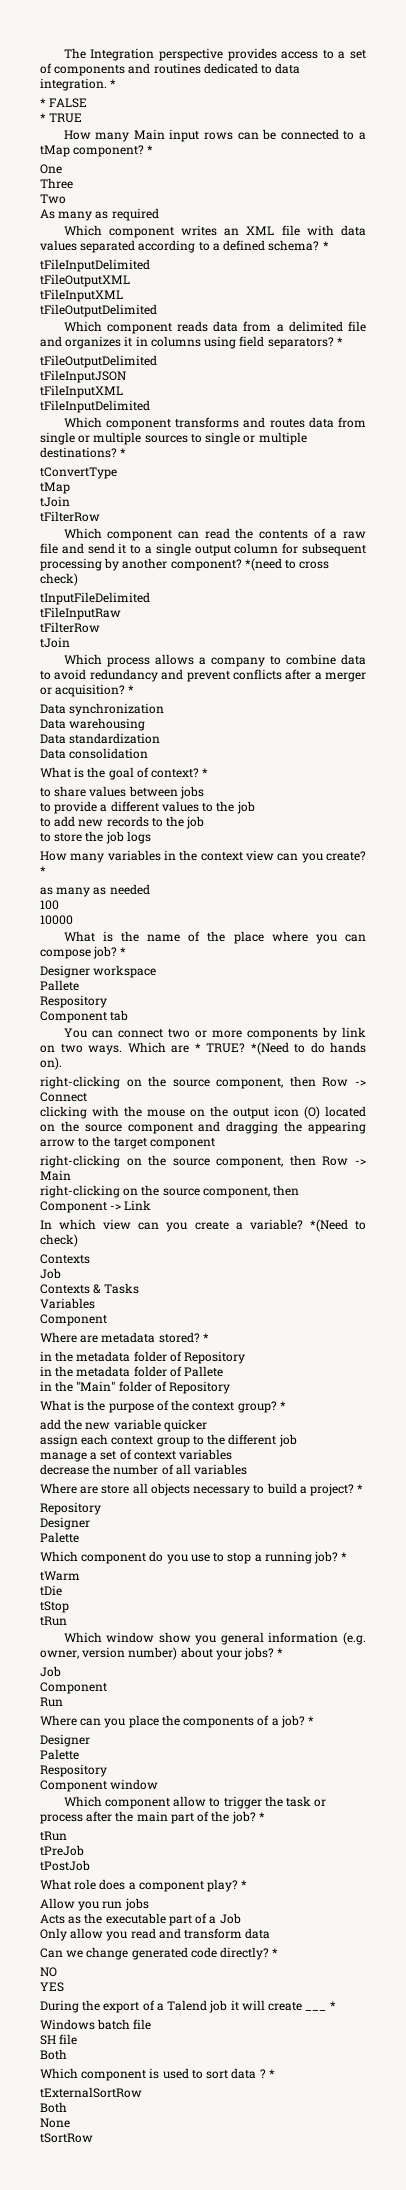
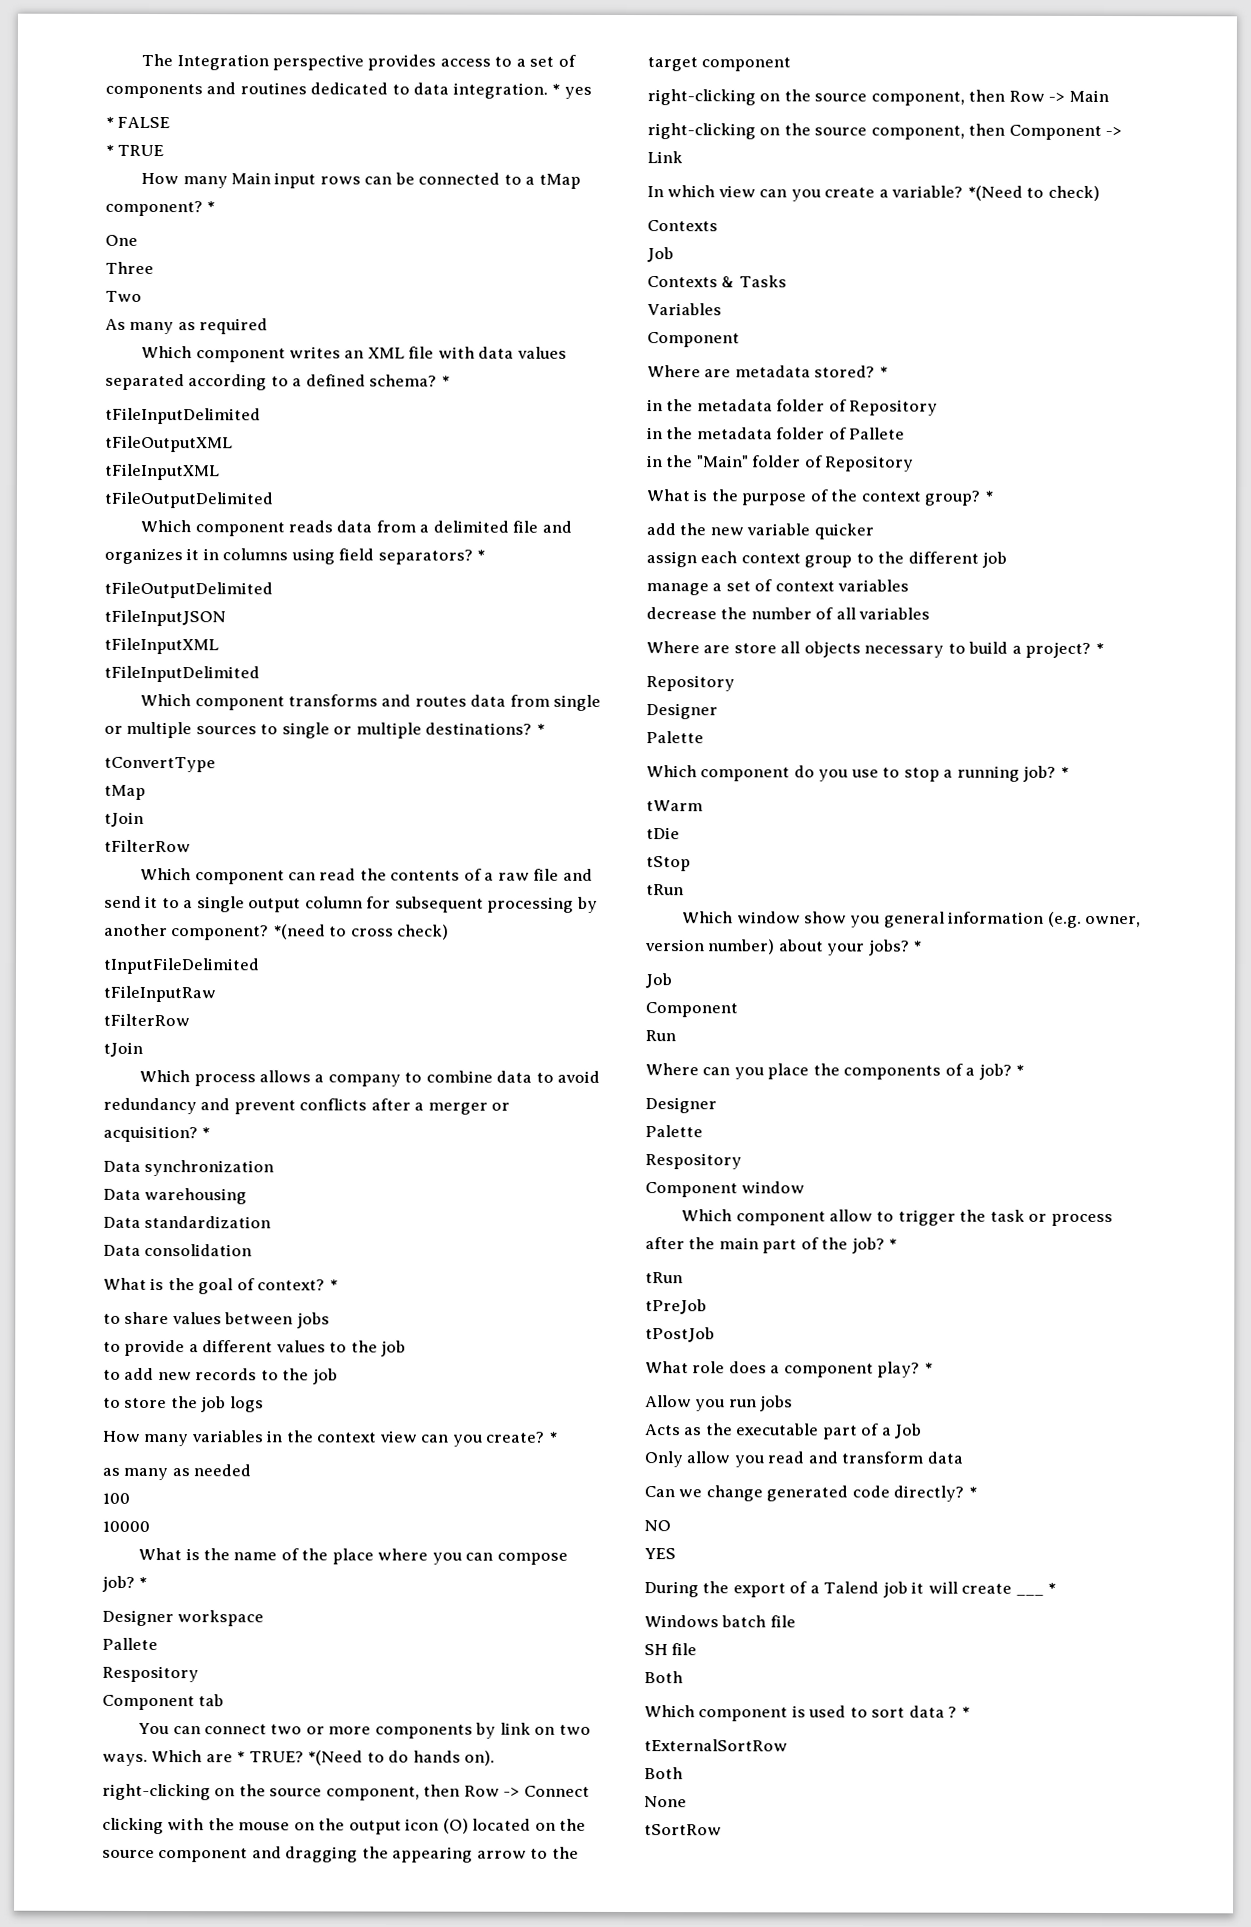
(117, 83) none -> [563,86,592,99] yes

